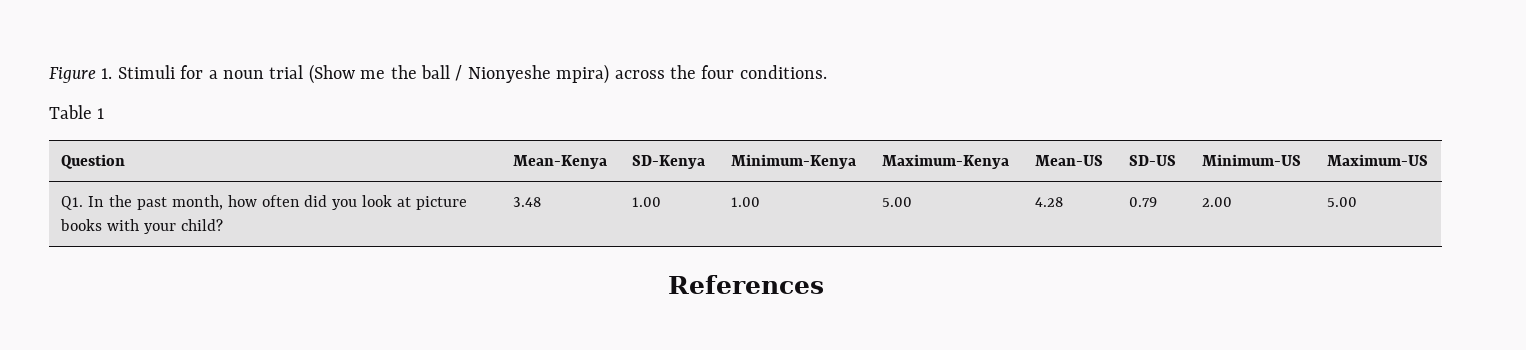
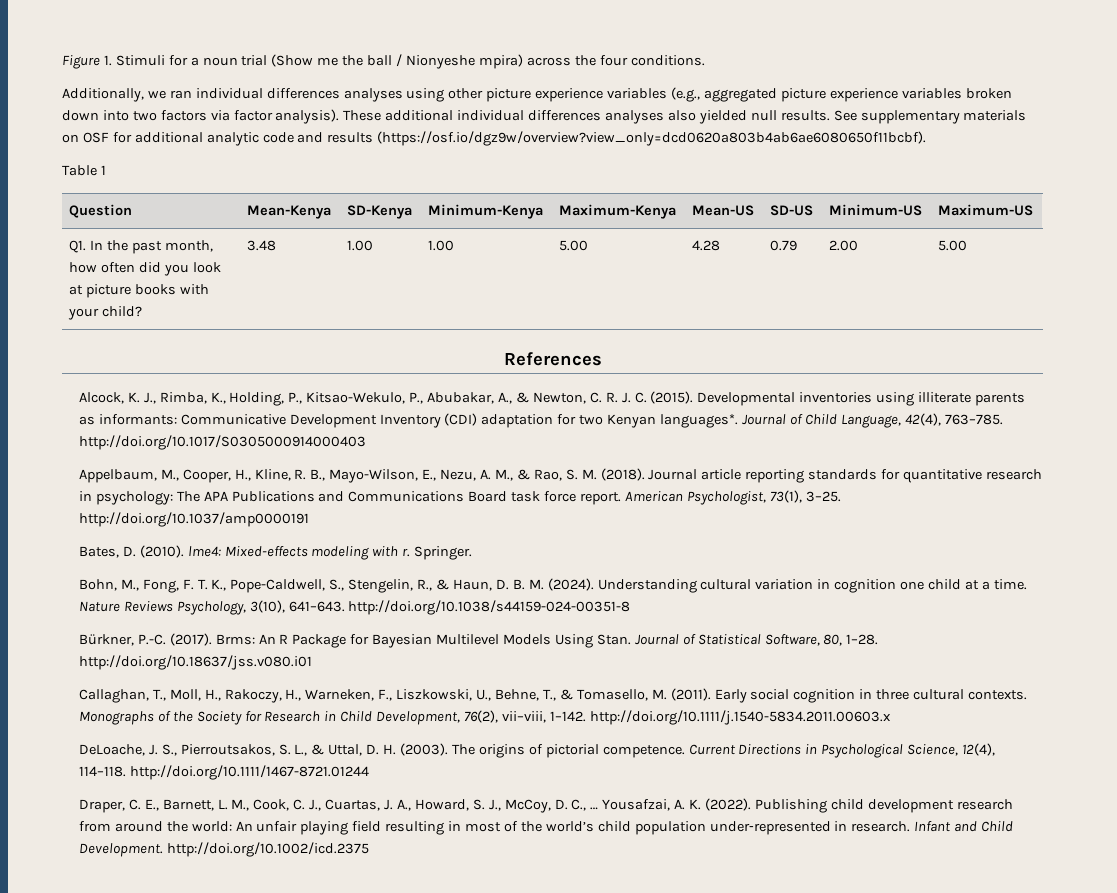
(827, 72) none -> [62,87,1012,102] [62,109,1027,124] [62,131,927,146] // Additionally, we ran individual differences analyses using other picture experience variables (e.g., aggregated picture experience variables broken down into two factors via factor analysis). These additional individual differences analyses also yielded null results. See supplementary materials on OSF for additional analytic code and results (https://osf.io/dgz9w/overview?view_only=dcd0620a803b4ab6ae6080650f11bcbf).
(824, 284) none -> [78,391,1026,406] [78,413,1003,428] [78,435,366,450] [78,468,1042,483] [78,490,841,505] [78,512,309,527] [78,545,473,560] [78,578,1027,593] [78,600,631,615] [78,633,879,648] [78,655,312,670] [78,688,1028,703] [78,710,891,725] [78,743,996,758] [78,765,369,780] [78,798,1013,813] [78,821,1014,835] [78,842,369,857] // Alcock, K. J., Rimba, K., Holding, P., Kitsao-Wekulo, P., Abubakar, A., & Newton, C. R. J. C. (2015). Developmental inventories using illiterate parents as informants: Communicative Development Inventory (CDI) adaptation for two Kenyan languages*. Journal of Child Language, 42(4), 763–785. http://doi.org/10.1017/S0305000914000403 // Appelbaum, M., Cooper, H., Kline, R. B., Mayo-Wilson, E., Nezu, A. M., & Rao, S. M. (2018). Journal article reporting standards for quantitative research in psychology: The APA Publications and Communications Board task force report. American Psychologist, 73(1), 3–25. http://doi.org/10.1037/amp0000191 // Bates, D. (2010). lme4: Mixed-effects modeling with r. Springer. // Bohn, M., Fong, F. T. K., Pope-Caldwell, S., Stengelin, R., & Haun, D. B. M. (2024). Understanding cultural variation in cognition one child at a time. Nature Reviews Psychology, 3(10), 641–643. http://doi.org/10.1038/s44159-024-00351-8 // Bürkner, P.-C. (2017). Brms: An R Package for Bayesian Multilevel Models Using Stan. Journal of Statistical Software, 80, 1–28. http://doi.org/10.18637/jss.v080.i01 // Callaghan, T., Moll, H., Rakoczy, H., Warneken, F., Liszkowski, U., Behne, T., & Tomasello, M. (2011). Early social cognition in three cultural contexts. Monographs of the Society for Research in Child Development, 76(2), vii–viii, 1–142. http://doi.org/10.1111/j.1540-5834.2011.00603.x // DeLoache, J. S., Pierroutsakos, S. L., & Uttal, D. H. (2003). The origins of pictorial competence. Current Directions in Psychological Science, 12(4), 114–118. http://doi.org/10.1111/1467-8721.01244 // Draper, C. E., Barnett, L. M., Cook, C. J., Cuartas, J. A., Howard, S. J., McCoy, D. C., … Yousafzai, A. K. (2022). Publishing child development research from around the world: An unfair playing field resulting in most of the world’s child population under‐represented in research. Infant and Child Development. http://doi.org/10.1002/icd.2375

